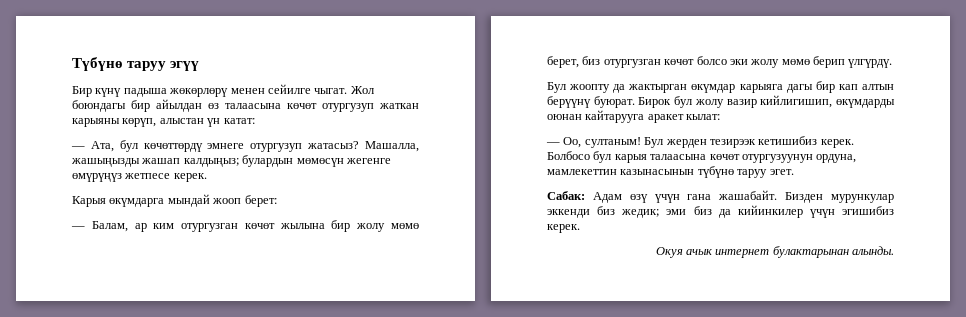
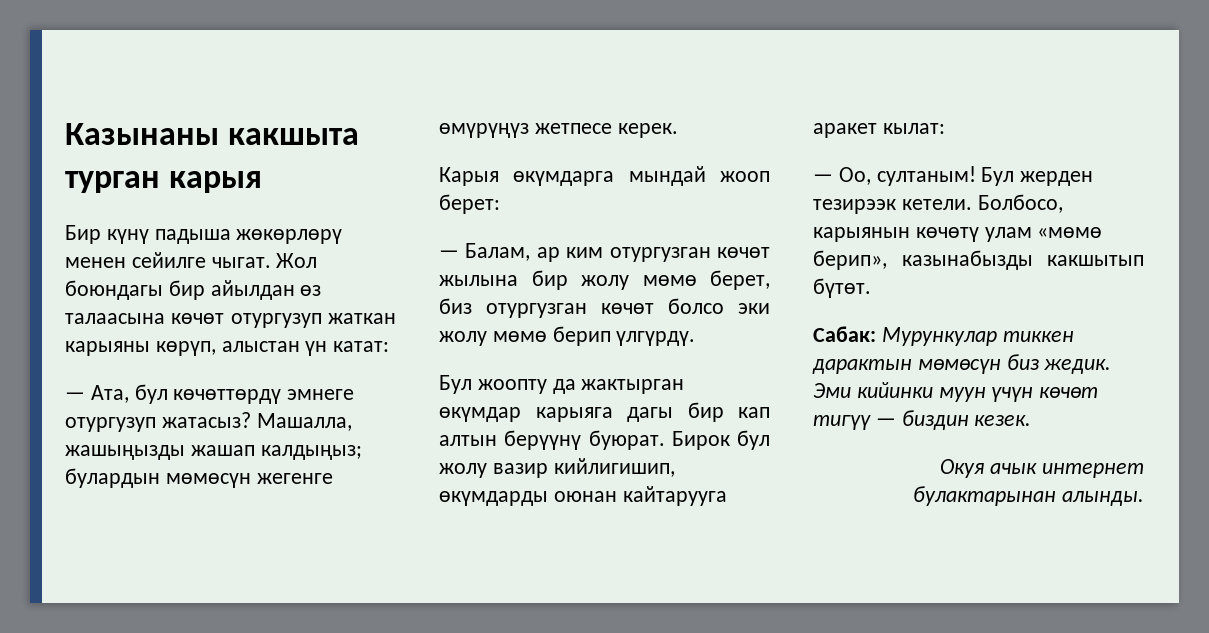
[72,57,200,71] Түбүнө таруу эгүү -> [65,123,360,145] [65,171,263,193] Казынаны какшыта турган карыя
[758,136,854,148] [547,151,857,163] [547,166,794,178] [547,190,894,203] [547,205,894,218] [547,224,580,233] кетишибиз керек. Болбосо бул карыя талаасына көчөт отургузуунун ордуна, мамлекеттин казынасынын түбүнө таруу эгет. // Сабак: Адам өзү үчүн гана жашабайт. Бизден мурункулар эккенди биз жедик; эми биз да кийинкилер үчүн эгишибиз керек. -> [901,194,1063,213] [813,227,1103,242] [813,250,1144,270] [813,278,871,298] [813,326,1074,346] [812,354,1112,374] [813,382,1099,402] [813,410,1032,430] кетели. Болбосо, карыянын көчөтү улам «мөмө берип», казынабызды какшытып бүтөт. // Сабак: Мурункулар тиккен дарактын мөмөсүн биз жедик. Эми кийинки муун үчүн көчөт тигүү — биздин кезек.

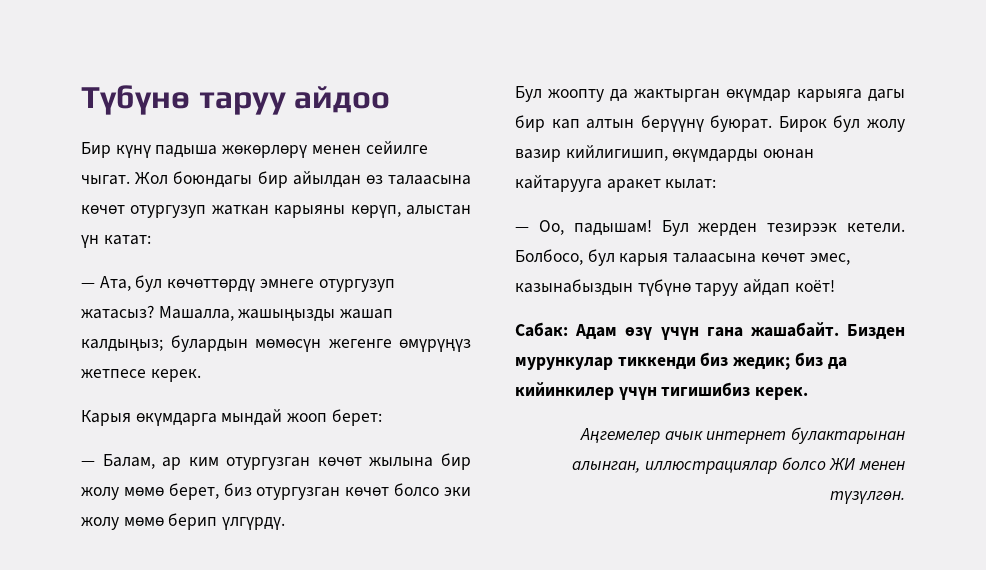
[65,123,360,145] [65,171,263,193] Казынаны какшыта турган карыя -> [81,85,391,115] Түбүнө таруу айдоо
[876,166,976,186] султаным! -> [573,220,652,236] падышам!
[813,227,1103,242] [813,250,1144,270] [813,278,871,298] [813,326,1074,346] [812,354,1112,374] [813,382,1099,402] [813,410,1032,430] [940,459,1144,478] [913,486,1144,506] карыянын көчөтү улам «мөмө берип», казынабызды какшытып бүтөт. // Сабак: Мурункулар тиккен дарактын мөмөсүн биз жедик. Эми кийинки муун үчүн көчөт тигүү — биздин кезек. // Окуя ачык интернет булактарынан алынды. -> [587,249,850,266] [515,279,835,296] [515,322,905,340] [515,352,847,370] [515,382,809,400] [579,427,905,444] [572,457,906,474] [830,491,905,504] бул карыя талаасына көчөт эмес, казынабыздын түбүнө таруу айдап коёт! // Сабак: Адам өзү үчүн гана жашабайт. Бизден мурункулар тиккенди биз жедик; биз да кийинкилер үчүн тигишибиз керек. // Аңгемелер ачык интернет булактарынан алынган, иллюстрациялар болсо ЖИ менен түзүлгөн.

